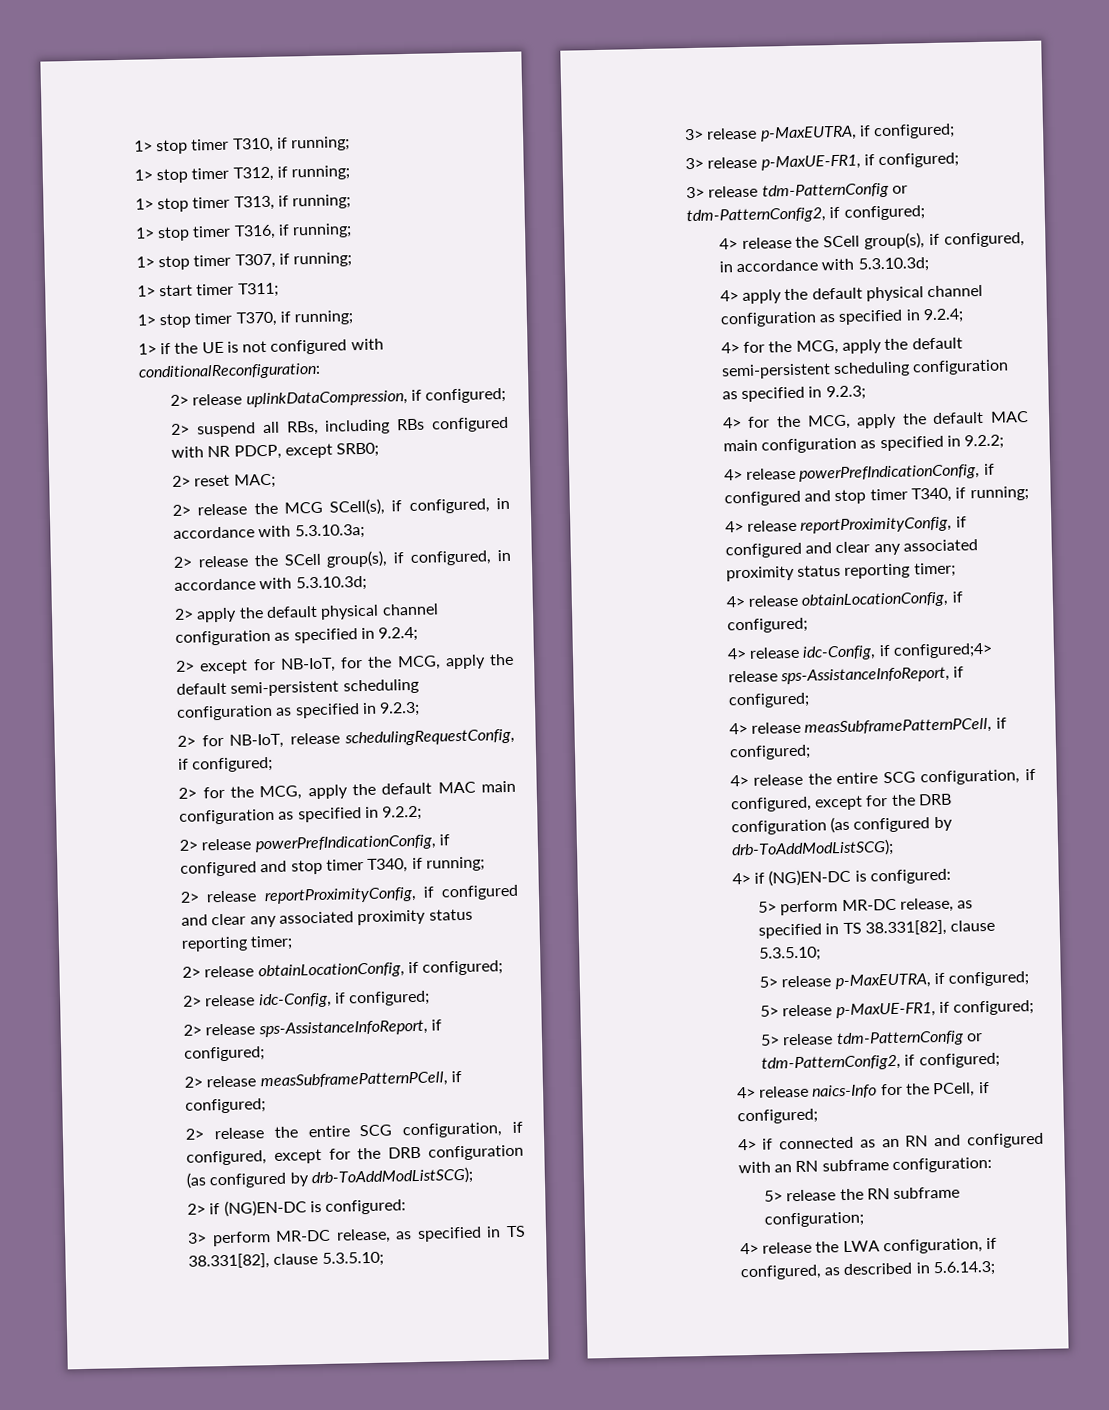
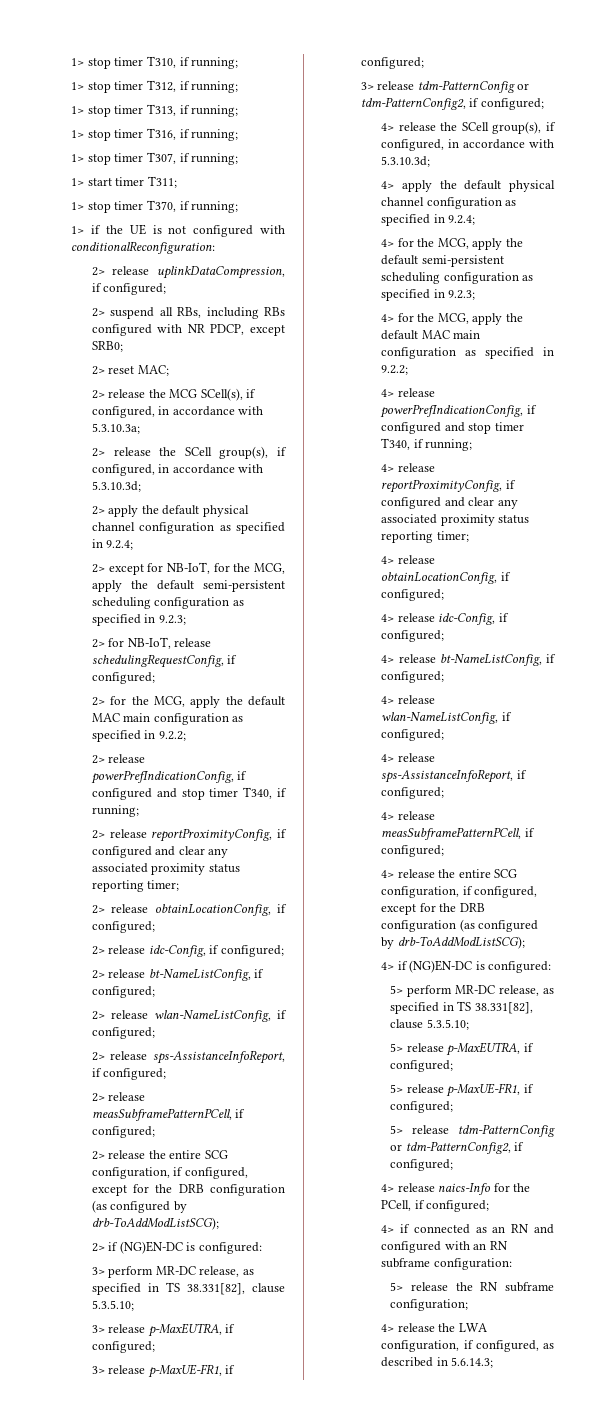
(431, 998) none -> [91,969,265,981] [91,986,155,998] [91,1010,287,1022] [91,1027,155,1039] // 2> release bt-NameListConfig, if configured; // 2> release wlan-NameListConfig, if configured;
[892,642,993,659] configured;4> -> [381,630,445,642] [381,654,556,666] [381,671,445,683] [381,695,435,704] [381,712,512,724] [381,729,445,741] [381,754,395,762] configured; // 4> release bt-NameListConfig, if configured; // 4> release wlan-NameListConfig, if configured; // 4>

